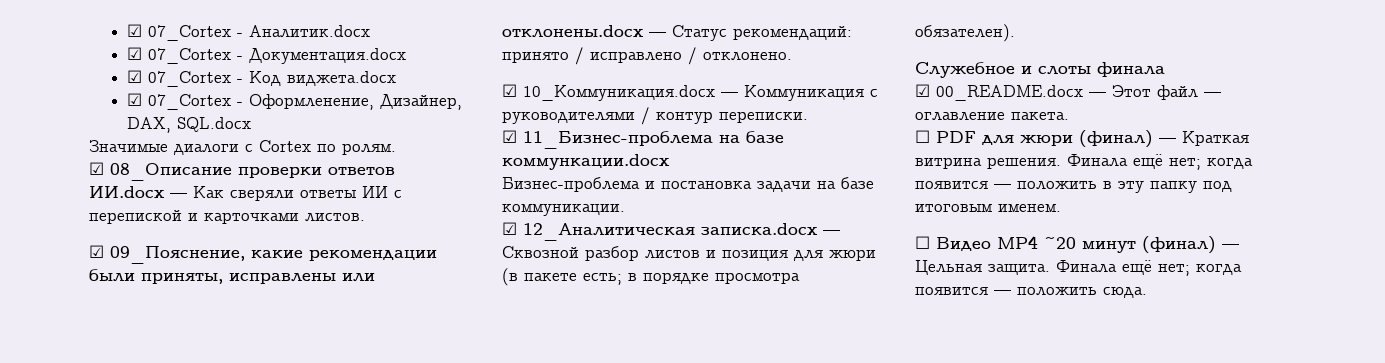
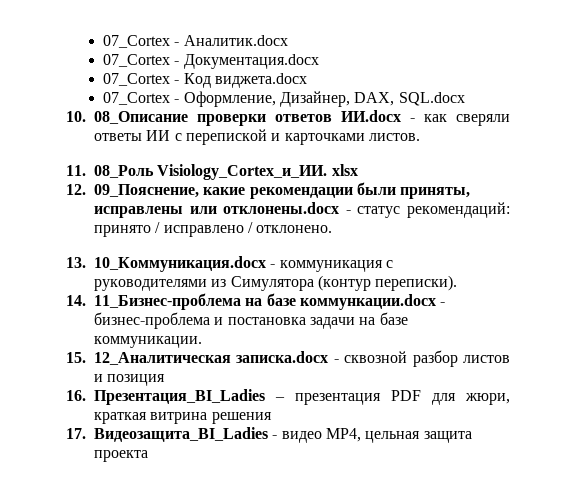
[126,24,142,37] ☑ -> (103, 41) none
[126,47,142,60] ☑ -> (288, 40) none
[126,70,142,83] ☑ -> (319, 61) none
[126,93,374,110] ☑ 07_Cortex - Оформленение, -> [103,91,276,107] 07_Cortex - Оформление,
[89,140,396,155] [89,162,104,175] Значимые диалоги с Cortex по ролям. // ☑ -> [66,111,86,122] 10.
[170,186,224,198] — Как -> [410,114,447,122] - как
[89,245,104,258] ☑ -> [66,164,358,180] [66,184,86,195] 11. 08_Роль Visiology_Cortex_и_ИИ. xlsx // 12.
[649,25,727,41] — Статус -> [345,206,401,218] - статус
[502,84,878,101] [502,107,808,125] [502,130,517,143] ☑ 10_Коммуникация.docx — Коммуникация с руководителями / контур переписки. // ☑ -> [66,256,393,272] [94,275,458,291] [66,295,86,306] 13. 10_Коммуникация.docx - коммуникация с руководителями из Симулятора (контур переписки). // 14.
[502,177,640,192] // Бизнес-проблема -> [440,302,446,306] [94,312,210,329] - бизнес-проблема
[502,222,517,235] ☑ -> [66,352,86,363] 15.
[823,230,840,235] [502,246,579,258] — Сквозной -> [333,351,408,363] - сквозной
[794,249,876,261] [502,268,800,286] [915,24,1015,42] [915,62,1165,78] [915,84,1221,101] [915,112,1069,121] [915,130,1249,148] [915,154,1253,170] [915,181,1232,193] [915,204,1061,212] [915,236,1239,254] [915,260,1242,276] [915,287,1147,298] для жюри (в пакете есть; в порядке просмотра обязателен). // Служебное и слоты финала // ☑ 00_README.docx — Этот файл — оглавление пакета. // ☐ PDF для жюри (финал) — Краткая витрина решения. Финала ещё нет; когда появится — положить в эту папку под итоговым именем. // ☐ Видео MP4 ~20 минут (финал) — Цельная защита. Финала ещё нет; когда появится — положить сюда. -> [66,389,510,405] [94,412,272,424] [66,427,472,443] [94,450,148,462] // 16. Презентация_BI_Ladies – презентация PDF для жюри, краткая витрина решения // 17. Видеозащита_BI_Ladies - видео MP4, цельная защита проекта

